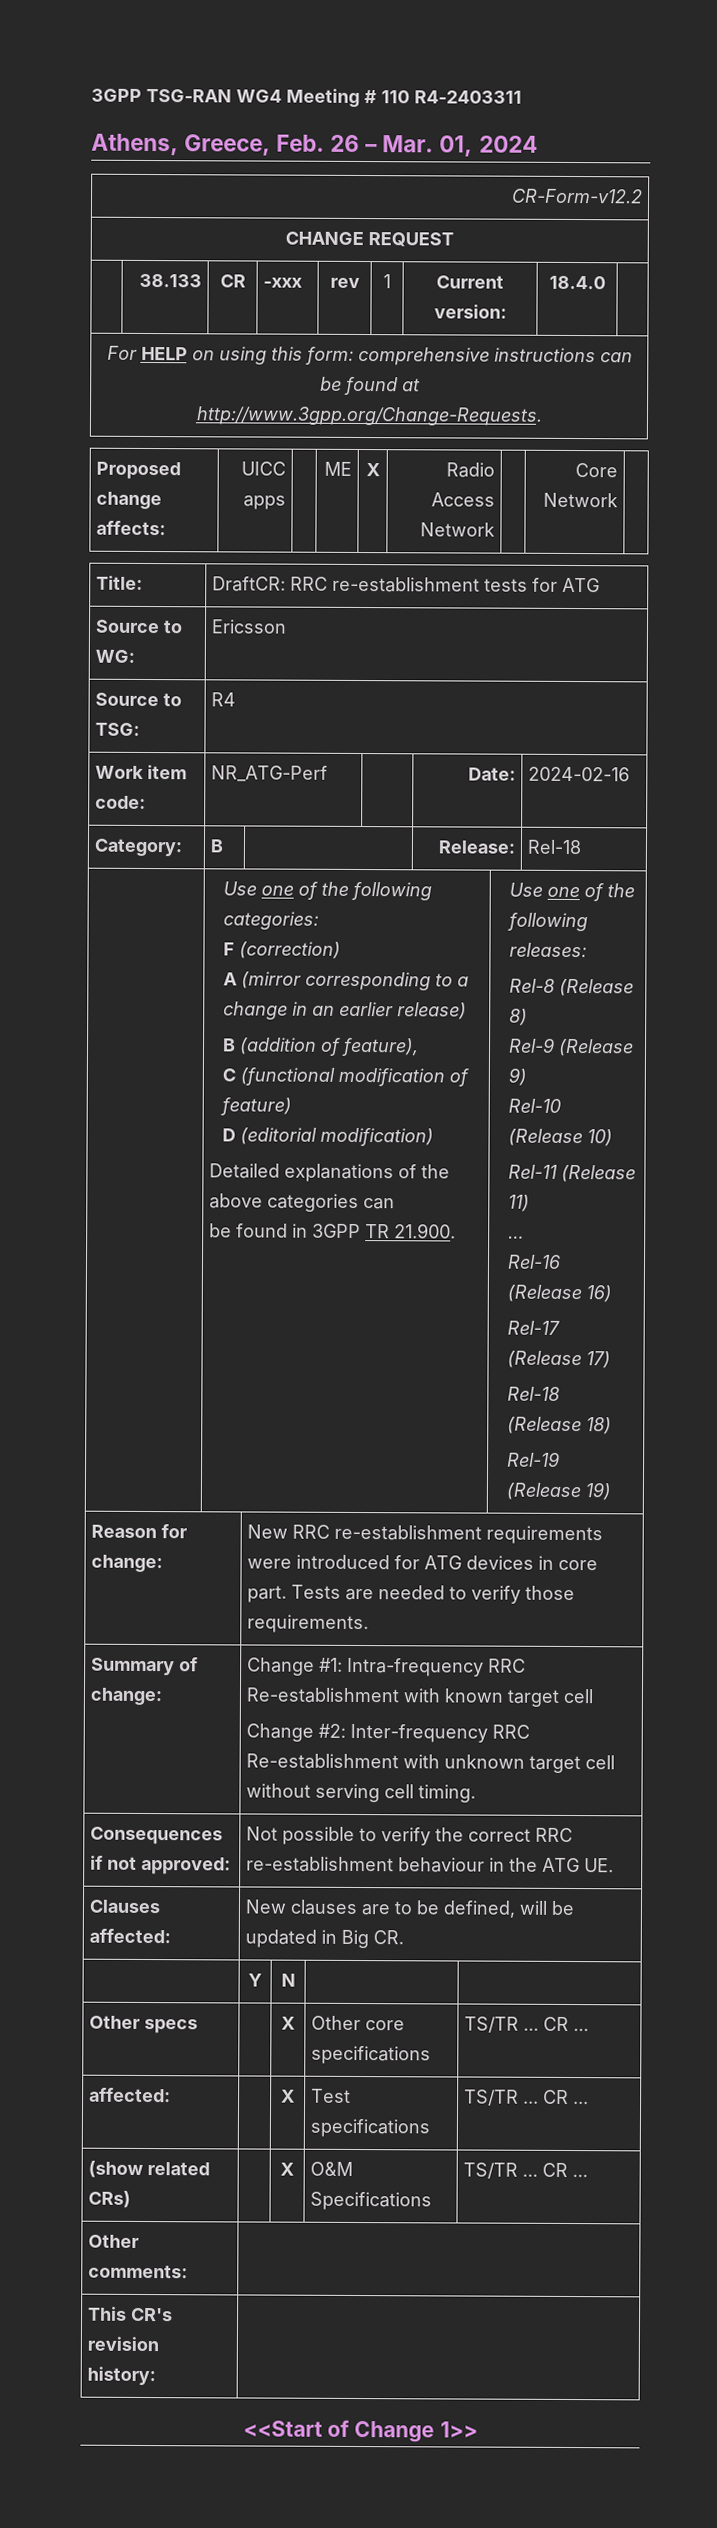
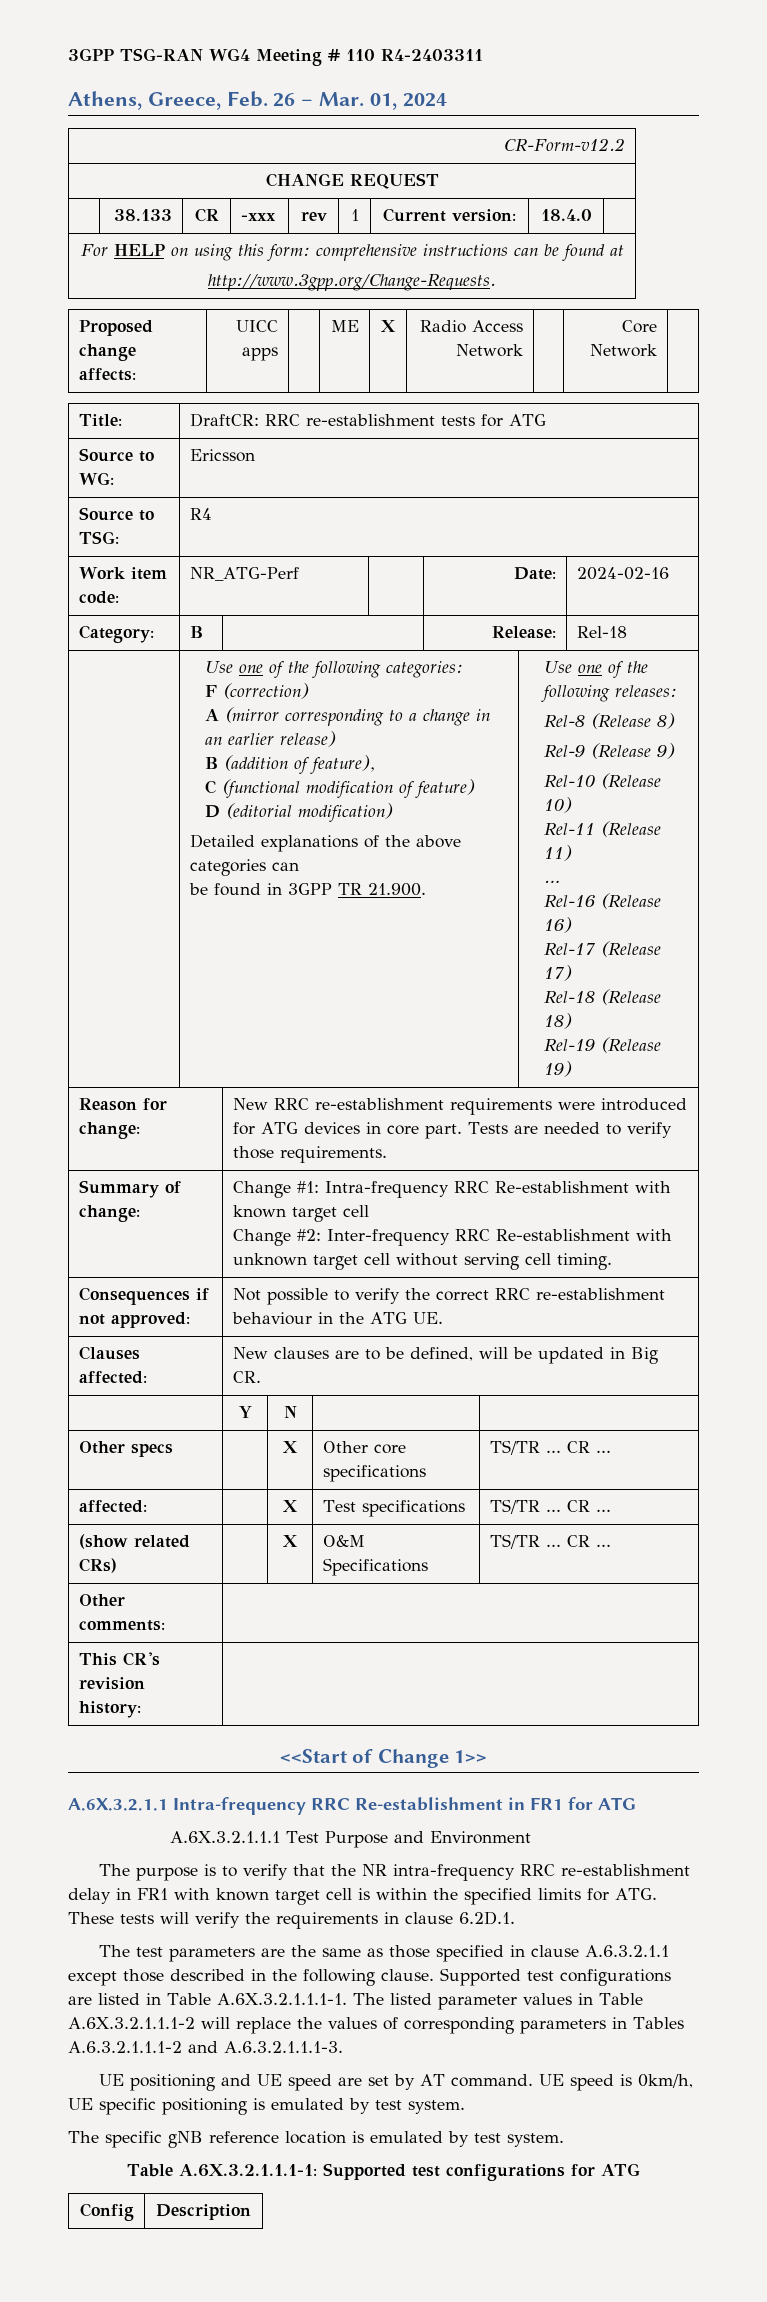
(478, 2429) none -> [68,1797,636,1815] [170,1831,532,1848] [99,1864,691,1881] [68,1888,657,1905] [68,1911,515,1929] [99,1945,670,1962] [68,1968,671,1986] [68,1993,643,2010] [68,2017,684,2034] [68,2041,343,2053] [99,2074,694,2091] [68,2098,465,2115] [68,2131,564,2148] [126,2163,641,2181] [79,2203,134,2221] [156,2204,251,2220] // A.6X.3.2.1.1 Intra-frequency RRC Re-establishment in FR1 for ATG // A.6X.3.2.1.1.1 Test Purpose and Environment // The purpose is to verify that the NR intra-frequency RRC re-establishment delay in FR1 with known target cell is within the specified limits for ATG. These tests will verify the requirements in clause 6.2D.1. // The test parameters are the same as those specified in clause A.6.3.2.1.1 except those described in the following clause. Supported test configurations are listed in Table A.6X.3.2.1.1.1-1. The listed parameter values in Table A.6X.3.2.1.1.1-2 will replace the values of corresponding parameters in Tables A.6.3.2.1.1.1-2 and A.6.3.2.1.1.1-3. // UE positioning and UE speed are set by AT command. UE speed is 0km/h, UE specific positioning is emulated by test system. // The specific gNB reference location is emulated by test system. // Table A.6X.3.2.1.1.1-1: Supported test configurations for ATG // Config | Description

